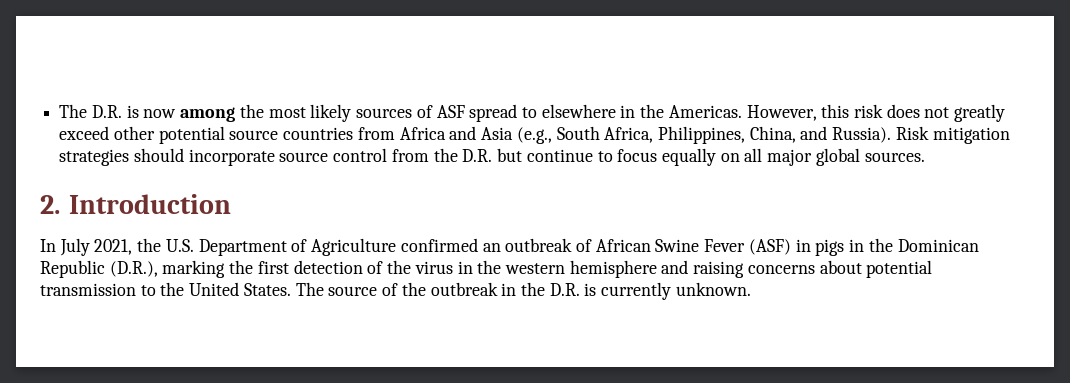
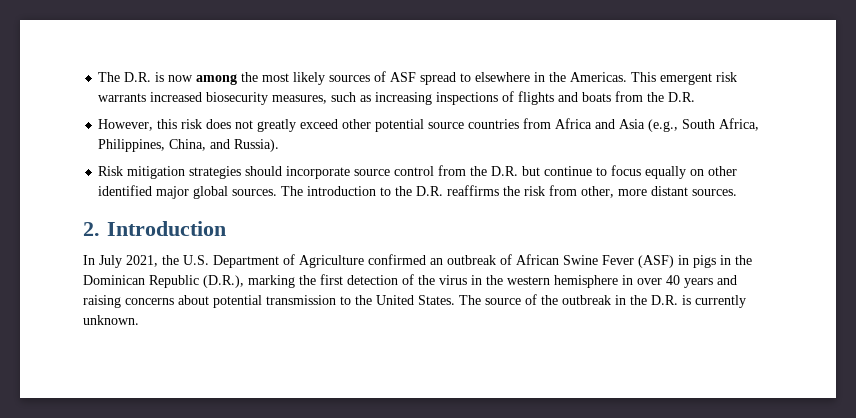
(742, 111) none -> [631,72,738,85] [98,91,696,105] This emergent risk warrants increased biosecurity measures, such as increasing inspections of flights and boats from the D.R. //
(892, 135) none -> (280, 145) //
[744,148,763,162] all -> [708,166,738,176] [98,185,153,196] other identified
(925, 157) none -> [281,185,738,198] The introduction to the D.R. reaffirms the risk from other, more distant sources.
(657, 269) none -> [622,275,713,288] in over 40 years

